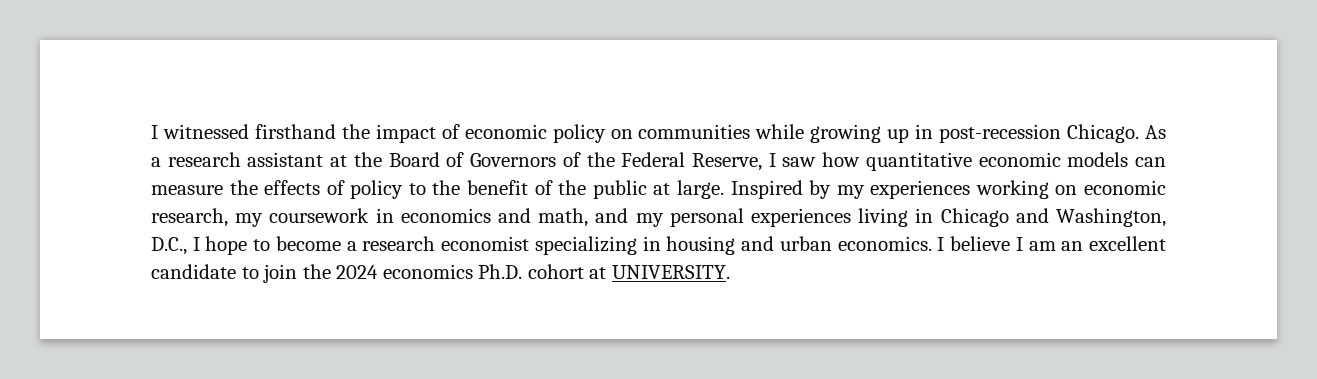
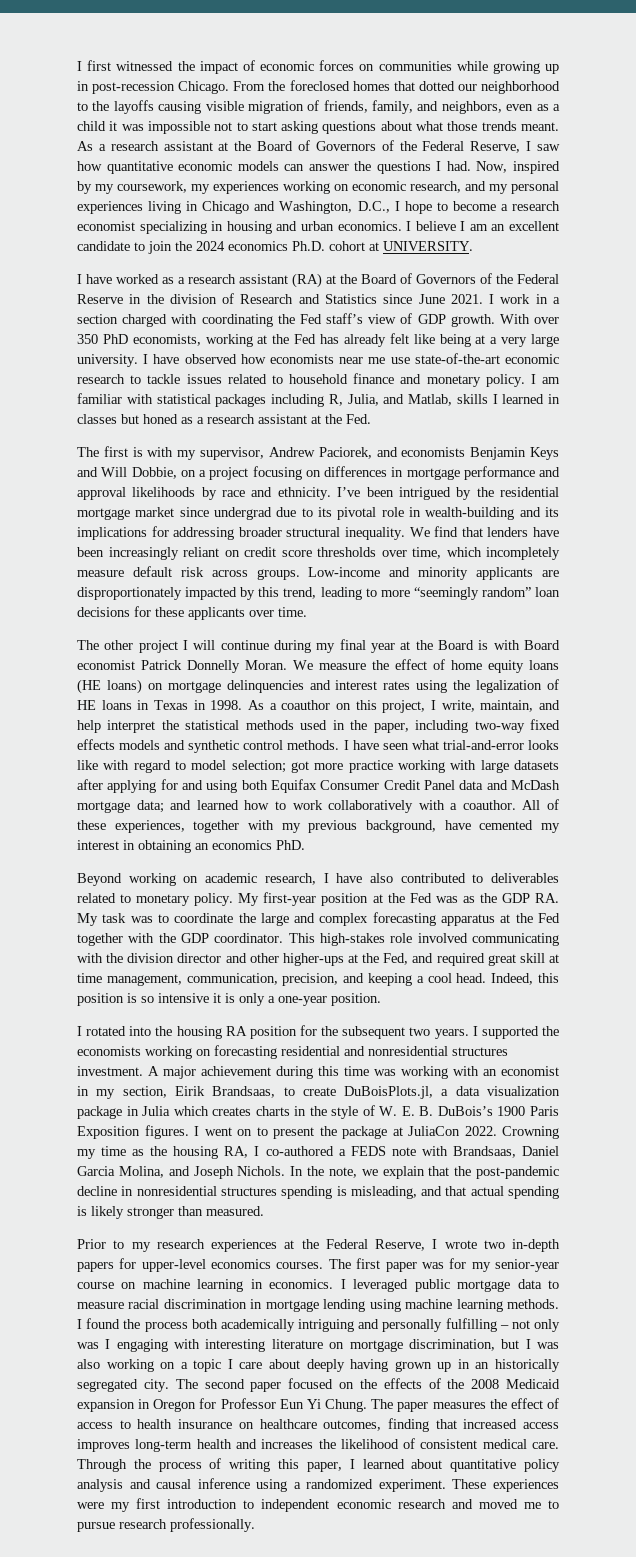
[151,124,336,139] I witnessed firsthand -> [77,60,174,71] I first witnessed
[552,124,606,143] policy -> [319,60,355,71] forces
(1140, 133) none -> [233,80,561,94] [77,100,560,114] [77,121,560,134] From the foreclosed homes that dotted our neighborhood to the layoffs causing visible migration of friends, family, and neighbors, even as a child it was impossible not to start asking questions about what those trends meant.
[151,180,832,199] measure the effects of policy to the benefit of the public at large. Inspired by -> [308,161,560,174] [77,181,187,194] answer the questions I had. Now, inspired by my coursework,
[235,208,589,227] my coursework in economics and math, -> (461, 187) none
(730, 272) none -> [77,273,559,288] [77,293,560,304] [77,313,560,327] [77,333,560,347] [77,353,559,367] [77,373,561,387] [77,393,560,407] [77,414,371,424] [77,446,559,460] [77,466,560,480] [77,487,559,500] [77,507,559,520] [77,526,560,540] [77,547,560,560] [77,566,560,580] [77,587,561,600] [77,606,307,620] [77,639,560,653] [77,659,559,673] [77,679,560,694] [77,700,561,713] [77,719,560,733] [77,739,559,753] [77,760,559,773] [77,779,560,793] [77,799,559,813] [77,820,560,833] [77,840,305,853] [77,873,559,886] [77,892,559,906] [77,912,561,926] [77,933,559,946] [77,953,560,966] [77,973,559,986] [77,993,381,1006] [77,1025,560,1039] [77,1045,508,1059] [77,1066,559,1079] [77,1086,560,1099] [77,1105,560,1119] [77,1125,559,1139] [77,1146,559,1159] [77,1166,559,1179] [77,1186,559,1199] [77,1206,264,1219] [77,1239,560,1252] [77,1258,560,1272] [77,1279,559,1292] [77,1299,560,1312] [77,1318,561,1332] [77,1339,559,1352] [77,1359,560,1372] [77,1378,560,1392] [77,1398,559,1412] [77,1418,559,1432] [77,1438,559,1452] [77,1458,560,1472] [77,1478,559,1492] [77,1498,559,1512] [77,1518,255,1532] // I have worked as a research assistant (RA) at the Board of Governors of the Federal Reserve in the division of Research and Statistics since June 2021. I work in a section charged with coordinating the Fed staff’s view of GDP growth. With over 350 PhD economists, working at the Fed has already felt like being at a very large university. I have observed how economists near me use state-of-the-art economic research to tackle issues related to household finance and monetary policy. I am familiar with statistical packages including R, Julia, and Matlab, skills I learned in classes but honed as a research assistant at the Fed. // The first is with my supervisor, Andrew Paciorek, and economists Benjamin Keys and Will Dobbie, on a project focusing on differences in mortgage performance and approval likelihoods by race and ethnicity. I’ve been intrigued by the residential mortgage market since undergrad due to its pivotal role in wealth-building and its implications for addressing broader structural inequality. We find that lenders have been increasingly reliant on credit score thresholds over time, which incompletely measure default risk across groups. Low-income and minority applicants are disproportionately impacted by this trend, leading to more “seemingly random” loan decisions for these applicants over time. // The other project I will continue during my final year at the Board is with Board economist Patrick Donnelly Moran. We measure the effect of home equity loans (HE loans) on mortgage delinquencies and interest rates using the legalization of HE loans in Texas in 1998. As a coauthor on this project, I write, maintain, and help interpret the statistical methods used in the paper, including two-way fixed effects models and synthetic control methods. I have seen what trial-and-error looks like with regard to model selection; got more practice working with large datasets after applying for and using both Equifax Consumer Credit Panel data and McDash mortgage data; and learned how to work collaboratively with a coauthor. All of these experiences, together with my previous background, have cemented my interest in obtaining an economics PhD. // Beyond working on academic research, I have also contributed to deliverables related to monetary policy. My first-year position at the Fed was as the GDP RA. My task was to coordinate the large and complex forecasting apparatus at the Fed together with the GDP coordinator. This high-stakes role involved communicating with the division director and other higher-ups at the Fed, and required great skill at time management, communication, precision, and keeping a cool head. Indeed, this position is so intensive it is only a one-year position. // I rotated into the housing RA position for the subsequent two years. I supported the economists working on forecasting residential and nonresidential structures investment. A major achievement during this time was working with an economist in my section, Eirik Brandsaas, to create DuBoisPlots.jl, a data visualization package in Julia which creates charts in the style of W. E. B. DuBois’s 1900 Paris Exposition figures. I went on to present the package at JuliaCon 2022. Crowning my time as the housing RA, I co-authored a FEDS note with Brandsaas, Daniel Garcia Molina, and Joseph Nichols. In the note, we explain that the post-pandemic decline in nonresidential structures spending is misleading, and that actual spending is likely stronger than measured. // Prior to my research experiences at the Federal Reserve, I wrote two in-depth papers for upper-level economics courses. The first paper was for my senior-year course on machine learning in economics. I leveraged public mortgage data to measure racial discrimination in mortgage lending using machine learning methods. I found the process both academically intriguing and personally fulfilling – not only was I engaging with interesting literature on mortgage discrimination, but I was also working on a topic I care about deeply having grown up in an historically segregated city. The second paper focused on the effects of the 2008 Medicaid expansion in Oregon for Professor Eun Yi Chung. The paper measures the effect of access to health insurance on healthcare outcomes, finding that increased access improves long-term health and increases the likelihood of consistent medical care. Through the process of writing this paper, I learned about quantitative policy analysis and causal inference using a randomized experiment. These experiences were my first introduction to independent economic research and moved me to pursue research professionally.

